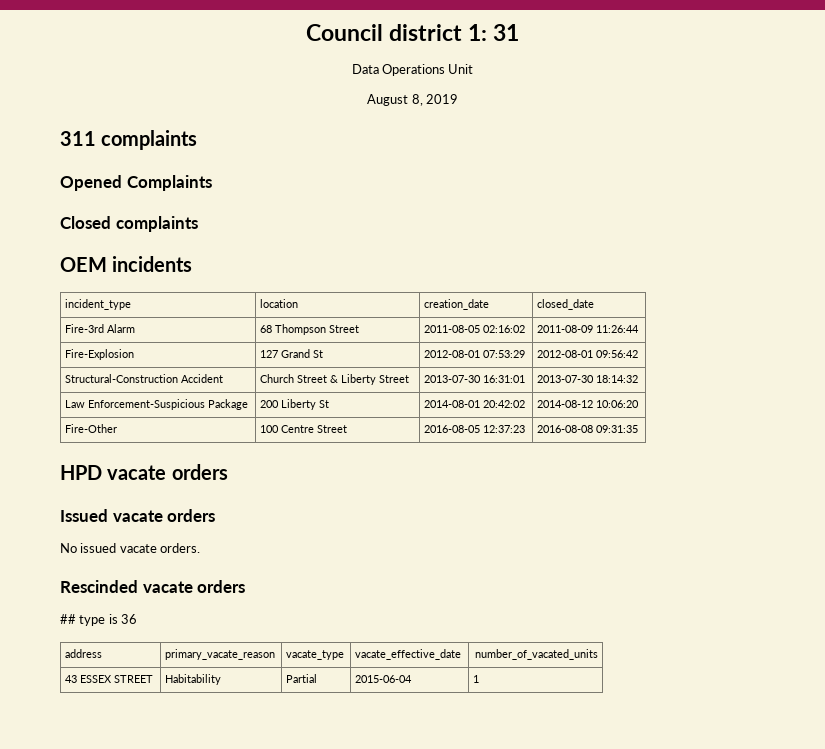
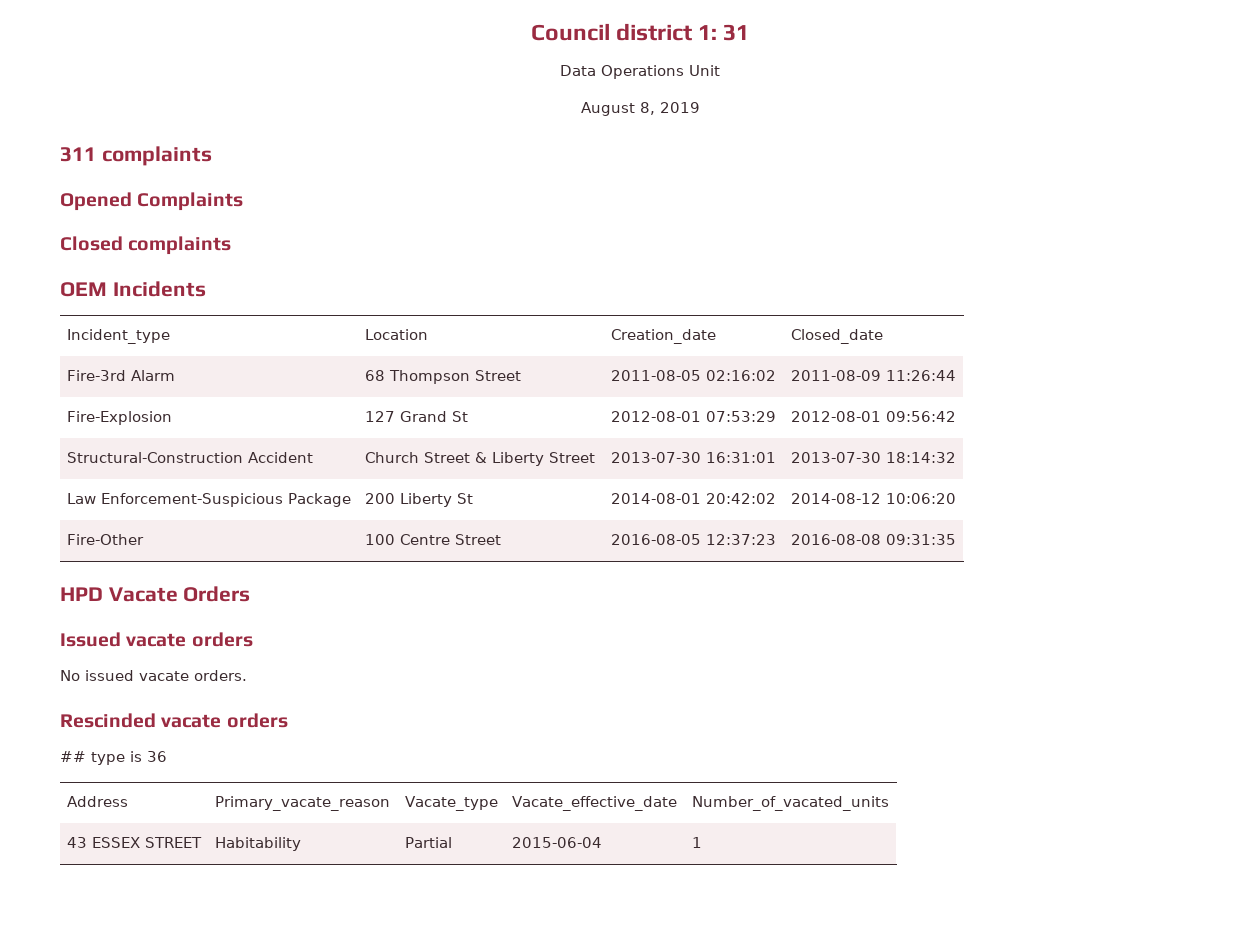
[112,256,193,272] [65,299,132,310] [260,299,299,308] [424,299,490,310] [537,299,595,310] incidents // incident_type | location | creation_date | closed_date -> [112,281,206,297] [66,329,170,344] [364,329,428,340] [610,329,716,344] [790,329,883,344] Incidents // Incident_type | Location | Creation_date | Closed_date
[107,464,228,480] vacate orders -> [108,586,251,602] Vacate Orders
[65,649,103,658] [165,649,276,660] [286,650,345,660] [355,649,462,660] [474,649,598,660] address | primary_vacate_reason | vacate_type | vacate_effective_date | number_of_vacated_units -> [66,796,128,807] [214,796,390,811] [404,796,498,811] [511,796,677,811] [691,796,889,811] Address | Primary_vacate_reason | Vacate_type | Vacate_effective_date | Number_of_vacated_units

